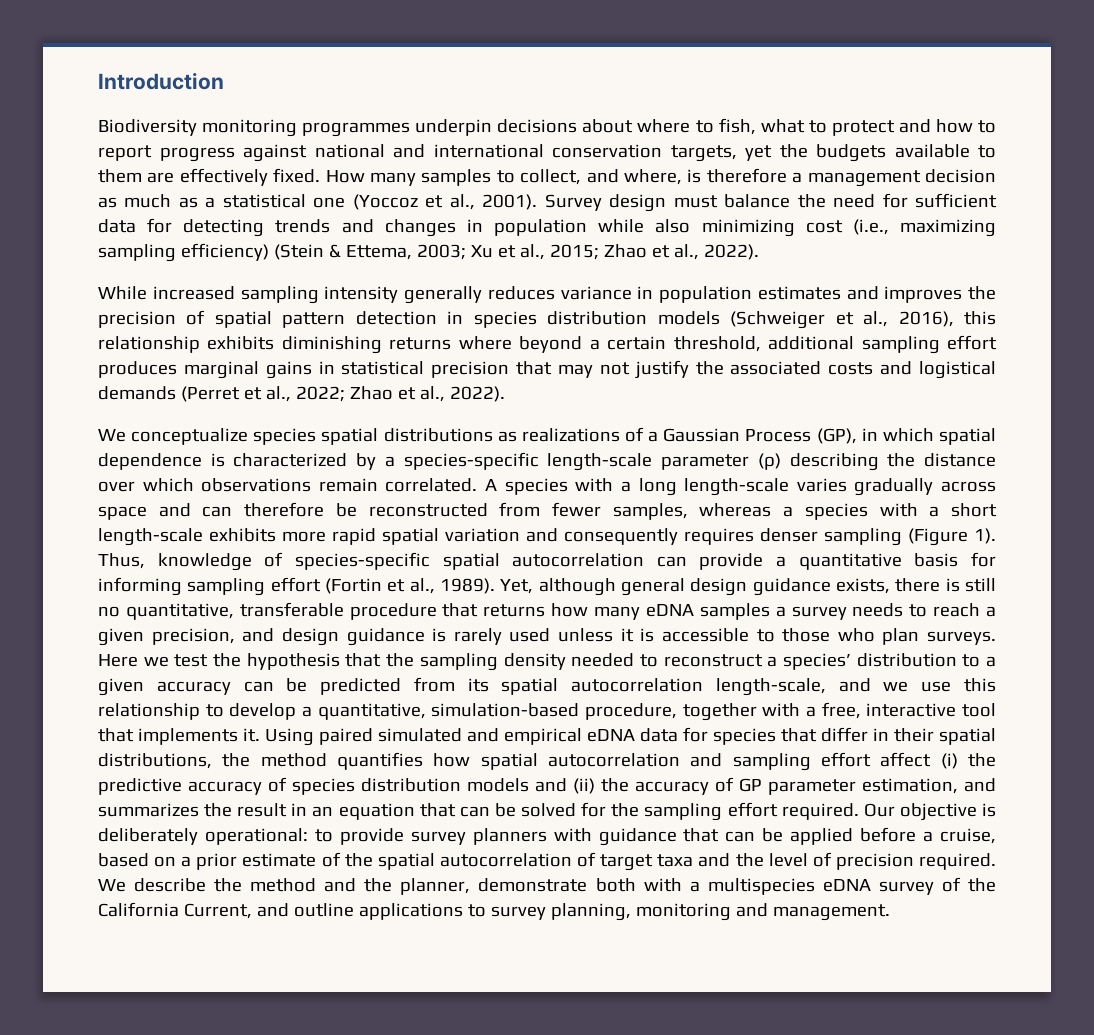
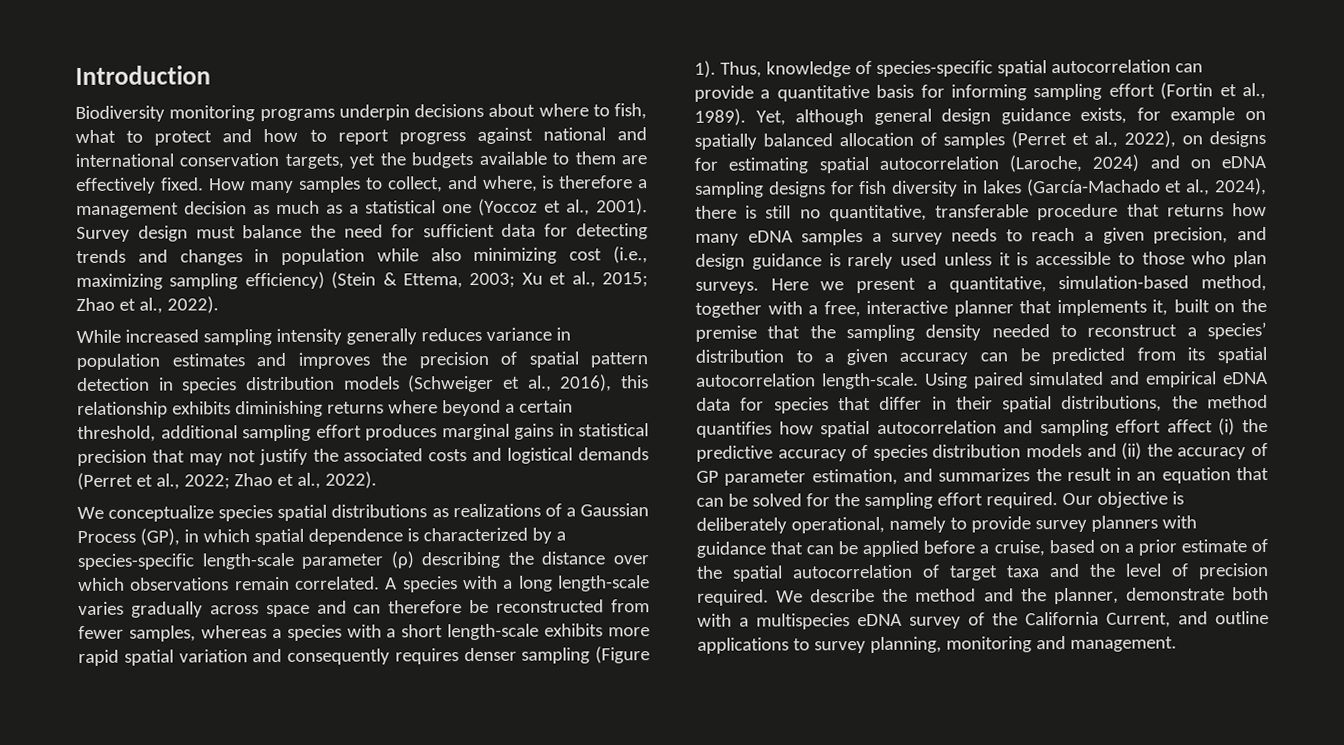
[302,122,411,137] programmes -> [259,108,335,122] programs
(890, 586) none -> [1136,107,1266,124] [694,130,1266,150] [694,154,1266,174] [695,177,1267,198] for example on spatially balanced allocation of samples (Perret et al., 2022), on designs for estimating spatial autocorrelation (Laroche, 2024) and on eDNA sampling designs for fish diversity in lakes (García‐Machado et al., 2024),
[174,653,340,670] test the hypothesis -> [856,274,1267,294] [695,298,1267,318] [695,325,757,342] present a quantitative, simulation-based method, together with a free, interactive planner that implements it, built on the premise
[715,678,996,696] [98,702,996,721] [98,728,260,745] length-scale, and we use this relationship to develop a quantitative, simulation-based procedure, together with a free, interactive tool that implements it. -> [821,372,919,390] length-scale.
[204,828,308,845] operational: -> [790,516,946,534] operational, namely

